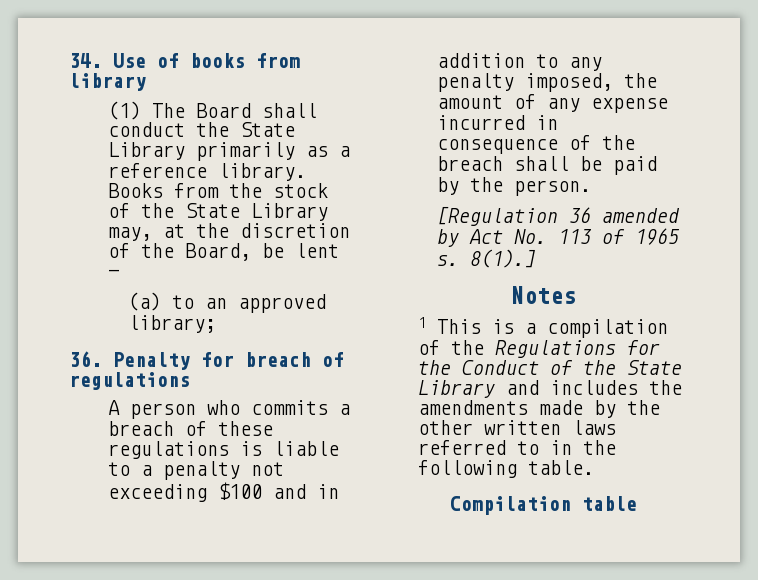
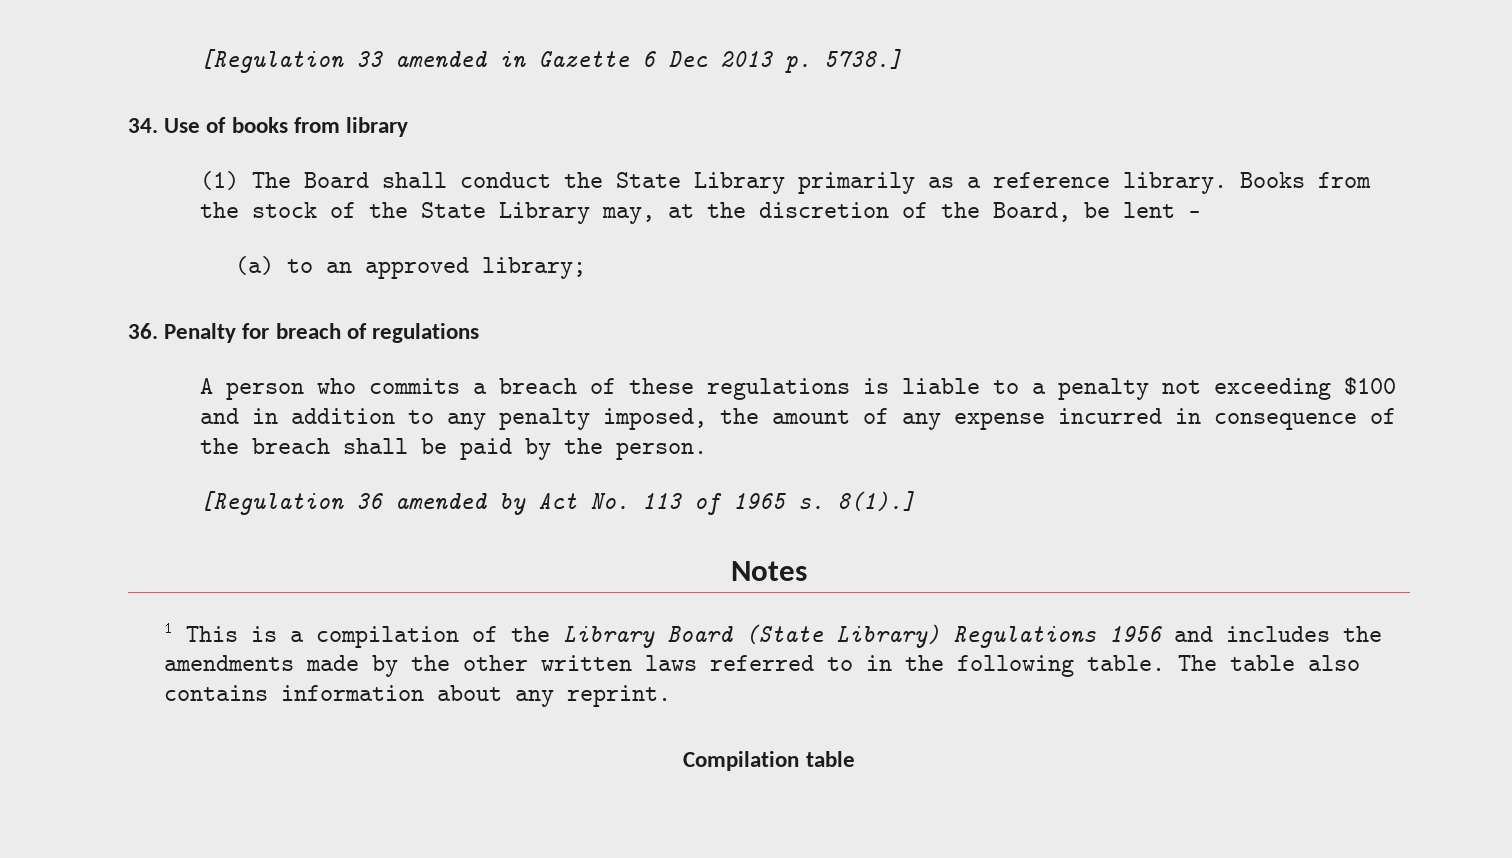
(69, 60) none -> [199,49,902,73] [Regulation 33 amended in Gazette 6 Dec 2013 p. 5738.] //
[494,340,660,358] [417,360,682,375] [417,380,495,398] Regulations for the Conduct of the State Library -> [562,624,1162,648] Library Board (State Library) Regulations 1956
(594, 467) none -> [1177,655,1360,671] [163,685,671,707] The table also contains information about any reprint.

